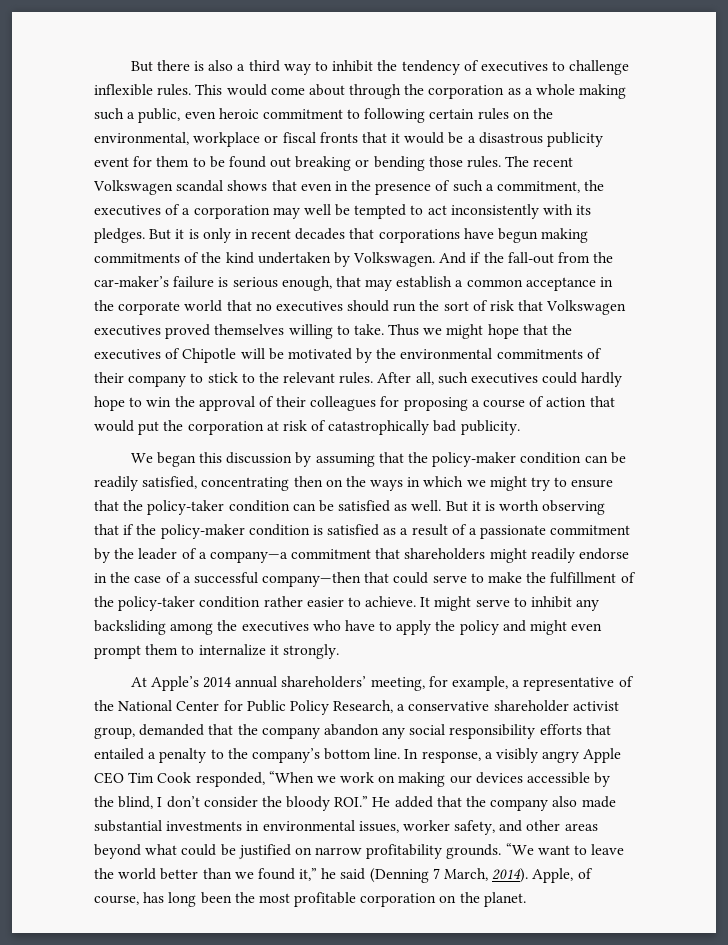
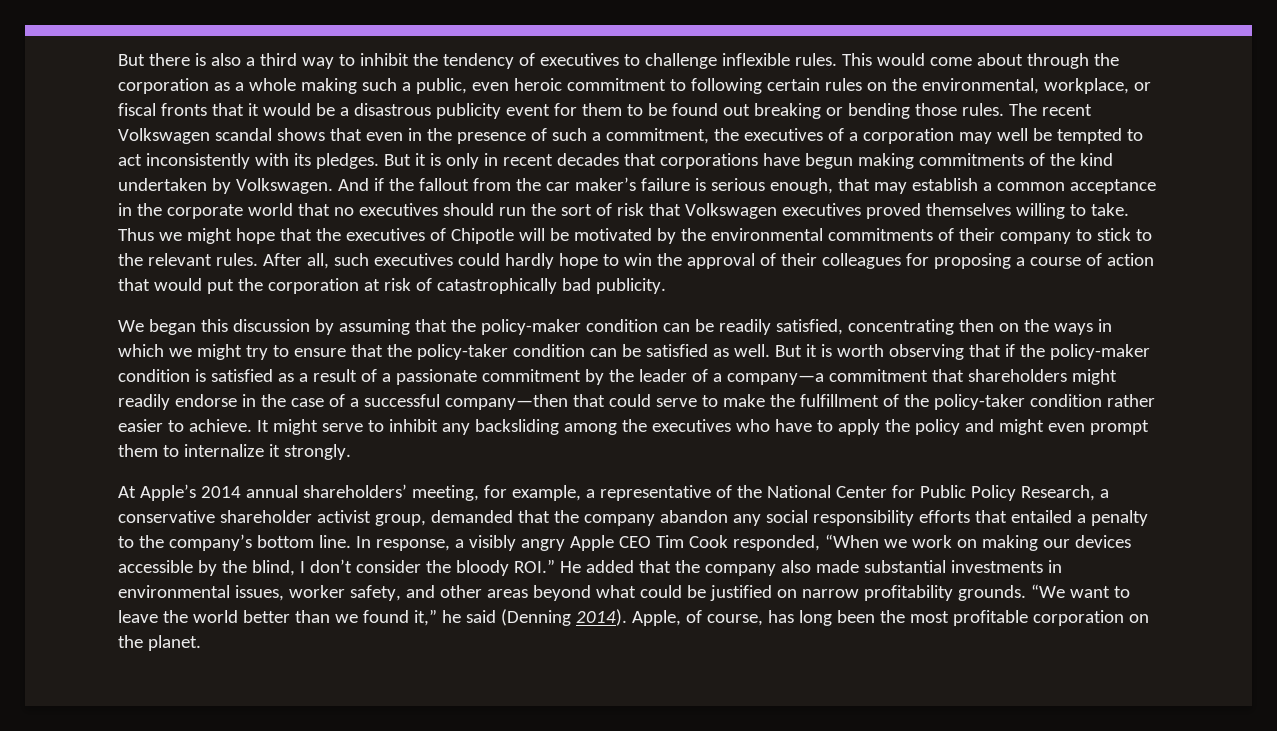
[193,132,261,147] workplace -> [1043,78,1129,94] workplace,
[507,252,554,264] fall-out -> [418,178,469,191] fallout
[94,276,169,287] car-maker’s -> [545,177,636,191] car maker’s
[432,868,489,881] 7 March, -> (571, 617) none

